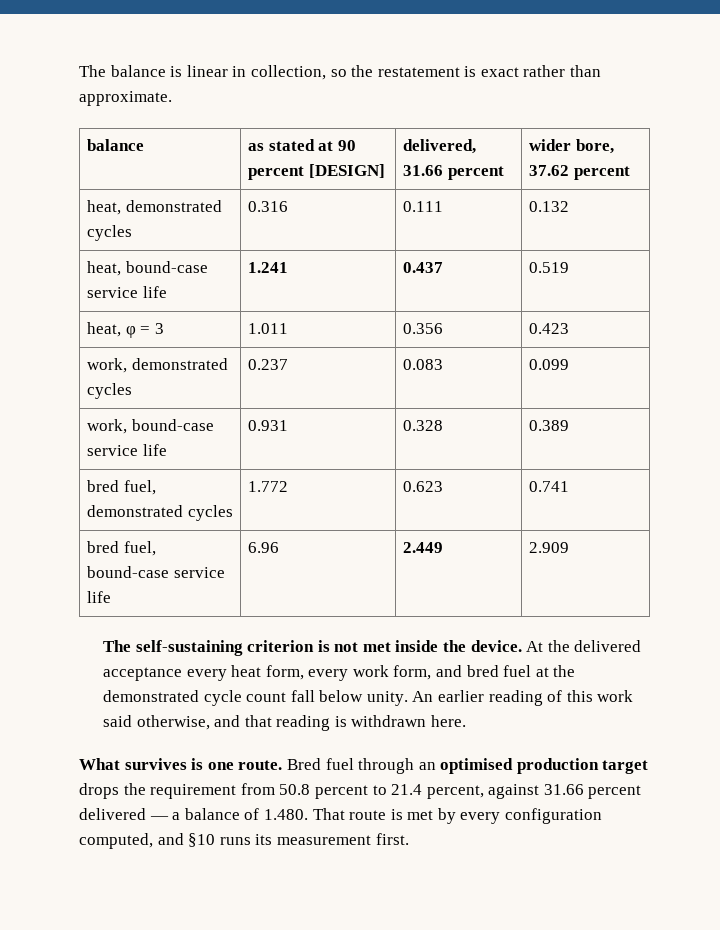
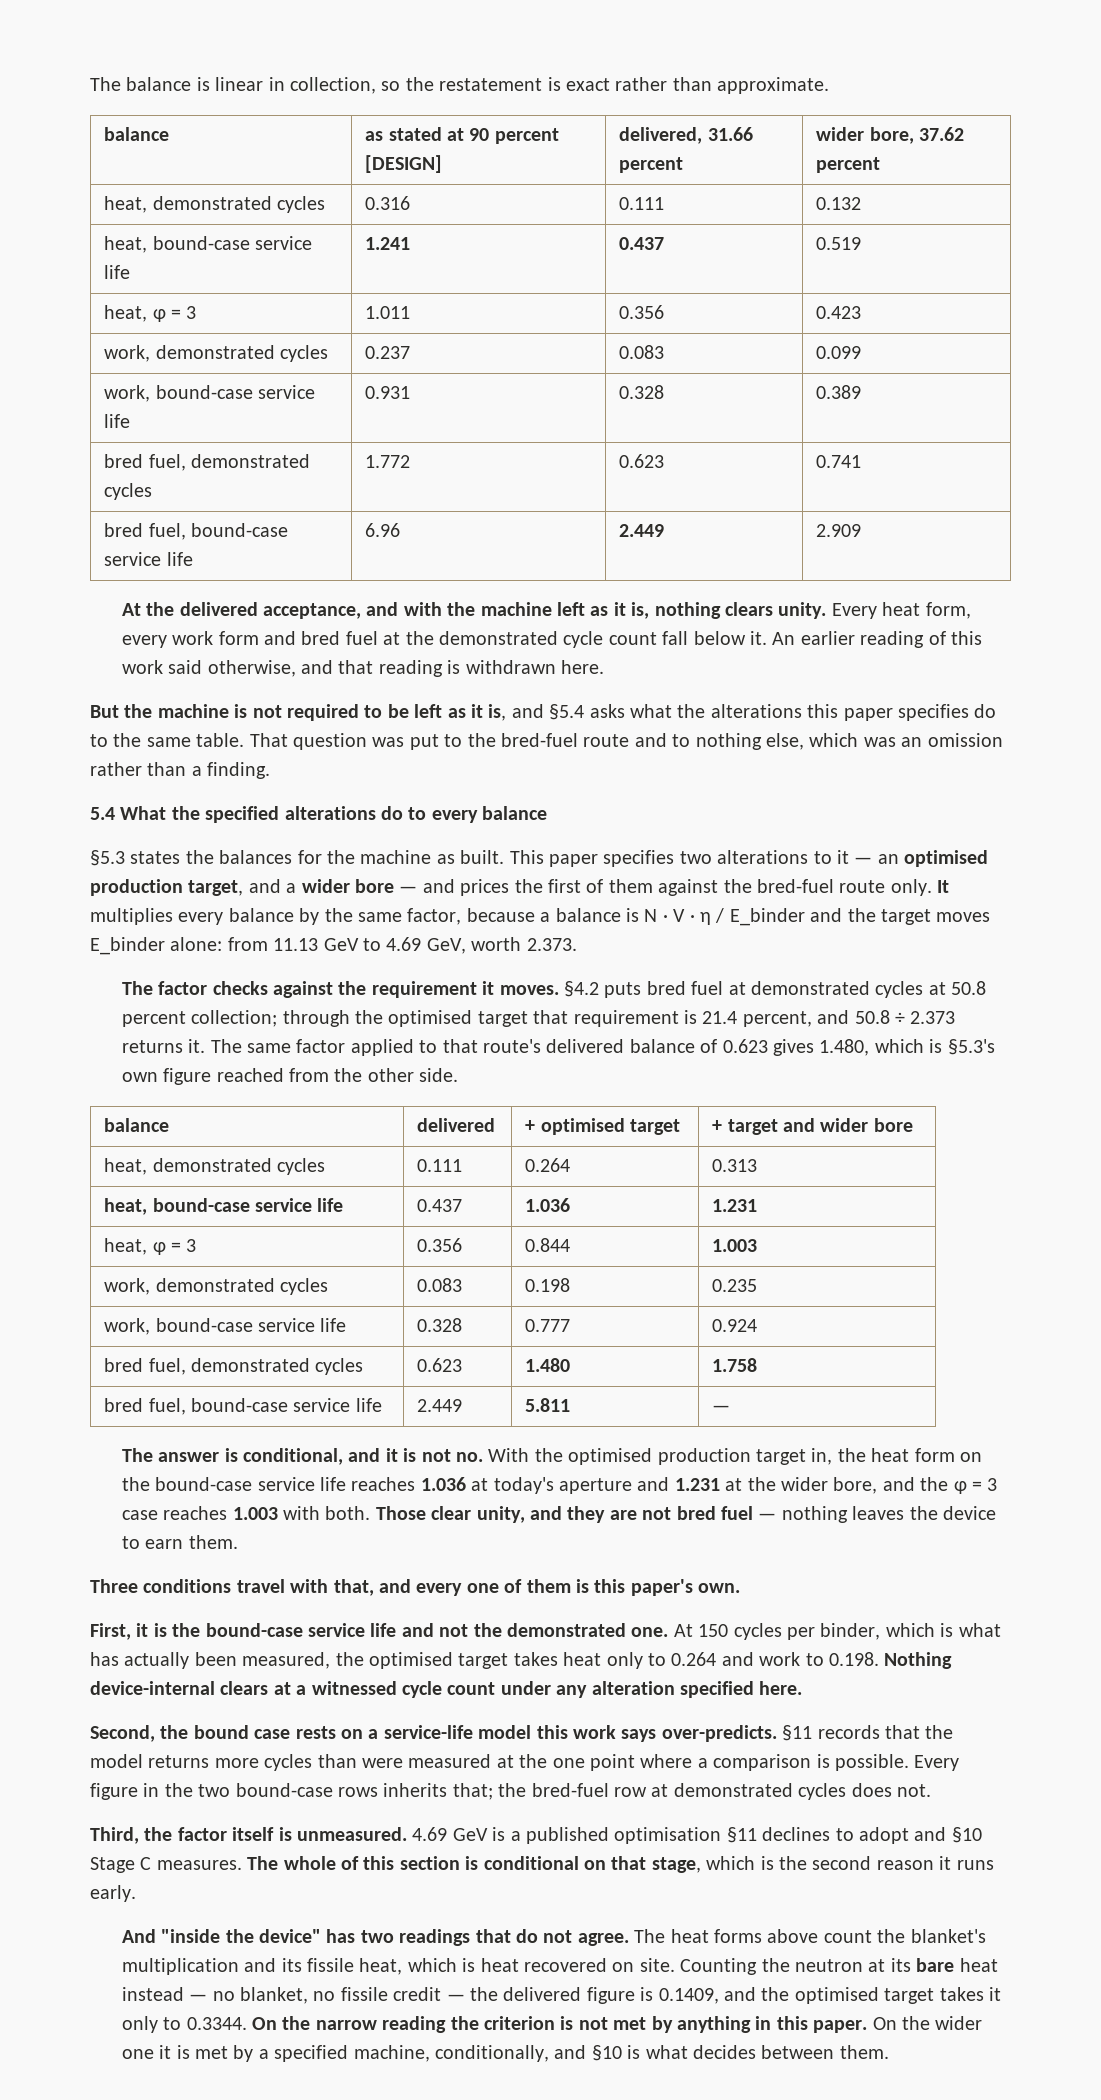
[102,640,642,656] [102,667,227,681] The self-sustaining criterion is not met inside the device. At the delivered acceptance every -> [121,602,877,619] At the delivered acceptance, and with the machine left as it is, nothing clears unity. Every
[393,665,432,680] form, -> [218,631,259,645] form
[366,691,408,706] unity. -> [749,631,767,645] it.
[79,758,649,774] [79,783,642,799] [79,808,603,824] [79,833,409,849] What survives is one route. Bred fuel through an optimised production target drops the requirement from 50.8 percent to 21.4 percent, against 31.66 percent delivered — a balance of 1.480. That route is met by every configuration computed, and §10 runs its measurement first. -> [90,704,997,721] [90,733,1003,750] [90,762,271,779] [90,806,548,823] [90,850,989,867] [90,879,950,896] [90,908,991,926] [90,937,577,955] [121,981,987,998] [121,1010,956,1027] [121,1039,995,1056] [121,1068,459,1085] [104,1118,170,1132] [417,1118,496,1132] [525,1118,681,1135] [712,1118,913,1135] [104,1158,326,1175] [417,1159,463,1172] [525,1158,571,1172] [712,1159,758,1172] [104,1198,344,1215] [417,1199,463,1212] [525,1198,571,1212] [712,1199,758,1212] [104,1238,197,1255] [417,1238,463,1252] [525,1238,571,1252] [712,1239,758,1252] [104,1278,329,1295] [417,1278,463,1292] [525,1278,571,1292] [712,1279,758,1292] [104,1318,347,1335] [417,1318,463,1332] [525,1319,571,1332] [712,1319,758,1332] [104,1358,364,1375] [417,1358,463,1372] [525,1358,571,1372] [712,1358,758,1372] [104,1398,382,1415] [417,1399,463,1412] [525,1398,571,1412] [712,1405,731,1412] [121,1448,982,1465] [121,1477,998,1494] [121,1506,996,1523] [121,1535,238,1549] [90,1579,741,1596] [90,1623,1001,1640] [90,1652,953,1669] [90,1681,803,1698] [90,1725,954,1742] [90,1754,960,1771] [90,1783,931,1800] [90,1827,982,1844] [90,1856,994,1873] [90,1885,136,1902] [121,1929,986,1946] [121,1958,998,1975] [121,1987,1001,2004] [121,2016,983,2033] [121,2045,889,2062] But the machine is not required to be left as it is, and §5.4 asks what the alterations this paper specifies do to the same table. That question was put to the bred-fuel route and to nothing else, which was an omission rather than a finding. // 5.4 What the specified alterations do to every balance // §5.3 states the balances for the machine as built. This paper specifies two alterations to it — an optimised production target, and a wider bore — and prices the first of them against the bred-fuel route only. It multiplies every balance by the same factor, because a balance is N · V · η / E_binder and the target moves E_binder alone: from 11.13 GeV to 4.69 GeV, worth 2.373. // The factor checks against the requirement it moves. §4.2 puts bred fuel at demonstrated cycles at 50.8 percent collection; through the optimised target that requirement is 21.4 percent, and 50.8 ÷ 2.373 returns it. The same factor applied to that route's delivered balance of 0.623 gives 1.480, which is §5.3's own figure reached from the other side. // balance | delivered | + optimised target | + target and wider bore // heat, demonstrated cycles | 0.111 | 0.264 | 0.313 // heat, bound-case service life | 0.437 | 1.036 | 1.231 // heat, φ = 3 | 0.356 | 0.844 | 1.003 // work, demonstrated cycles | 0.083 | 0.198 | 0.235 // work, bound-case service life | 0.328 | 0.777 | 0.924 // bred fuel, demonstrated cycles | 0.623 | 1.480 | 1.758 // bred fuel, bound-case service life | 2.449 | 5.811 | — // The answer is conditional, and it is not no. With the optimised production target in, the heat form on the bound-case service life reaches 1.036 at today's aperture and 1.231 at the wider bore, and the φ = 3 case reaches 1.003 with both. Those clear unity, and they are not bred fuel — nothing leaves the device to earn them. // Three conditions travel with that, and every one of them is this paper's own. // First, it is the bound-case service life and not the demonstrated one. At 150 cycles per binder, which is what has actually been measured, the optimised target takes heat only to 0.264 and work to 0.198. Nothing device-internal clears at a witnessed cycle count under any alteration specified here. // Second, the bound case rests on a service-life model this work says over-predicts. §11 records that the model returns more cycles than were measured at the one point where a comparison is possible. Every figure in the two bound-case rows inherits that; the bred-fuel row at demonstrated cycles does not. // Third, the factor itself is unmeasured. 4.69 GeV is a published optimisation §11 declines to adopt and §10 Stage C measures. The whole of this section is conditional on that stage, which is the second reason it runs early. // And "inside the device" has two readings that do not agree. The heat forms above count the blanket's multiplication and its fissile heat, which is heat recovered on site. Counting the neutron at its bare heat instead — no blanket, no fissile credit — the delivered figure is 0.1409, and the optimised target takes it only to 0.3344. On the narrow reading the criterion is not met by anything in this paper. On the wider one it is met by a specified machine, conditionally, and §10 is what decides between them.

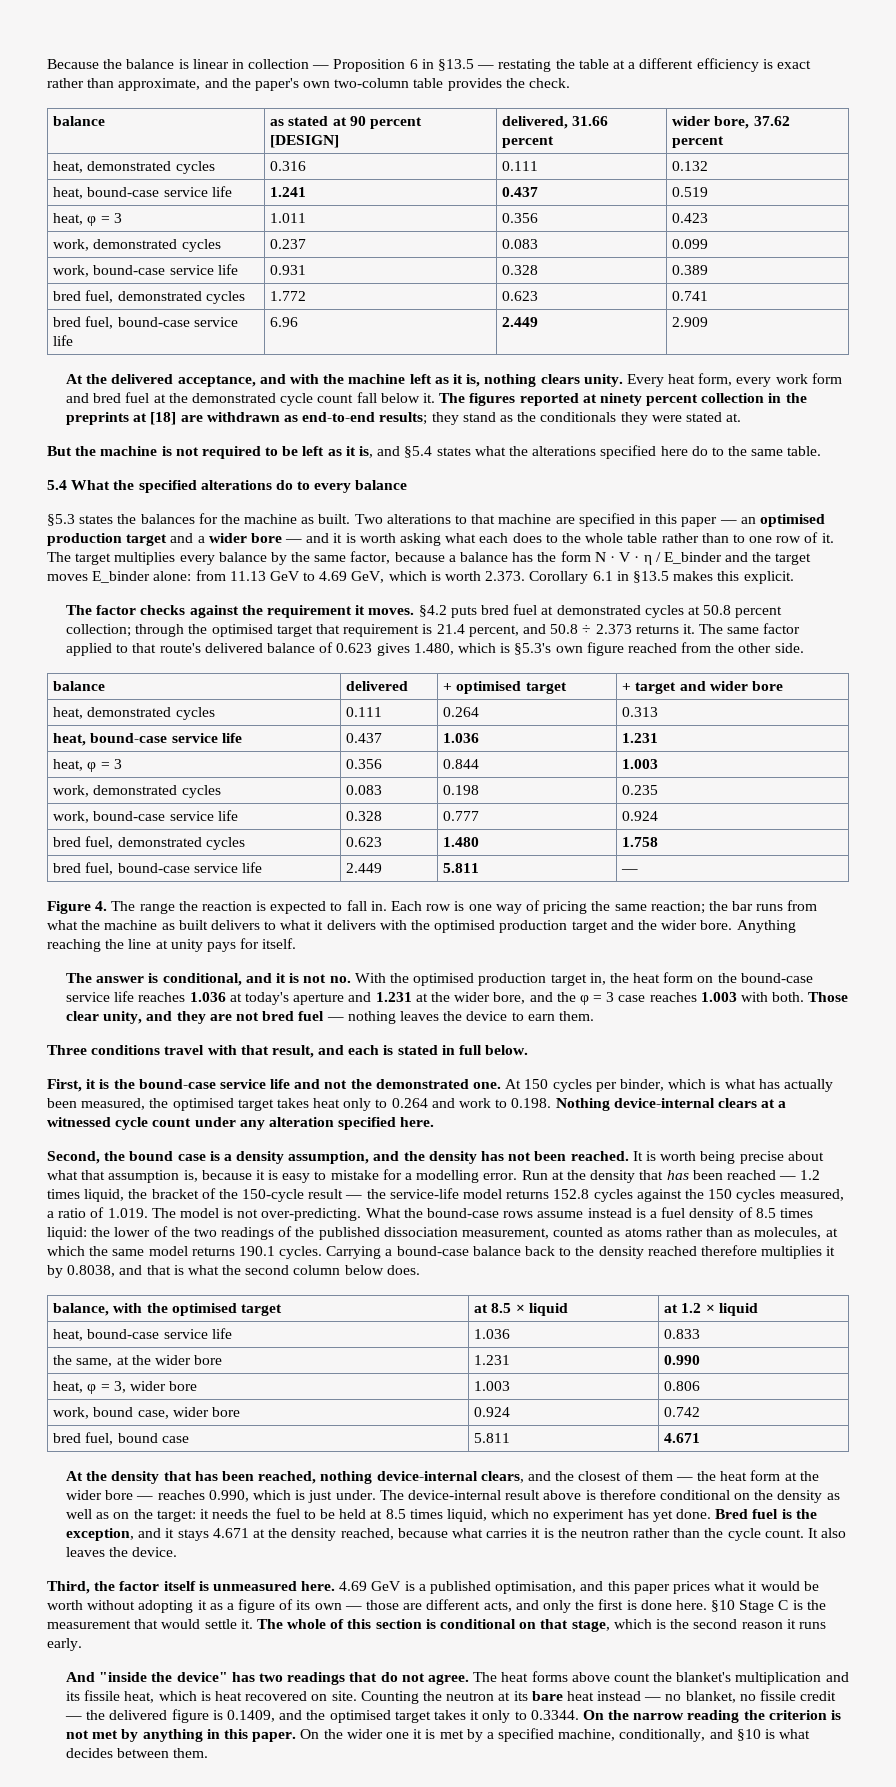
[90,77,121,91] The -> [47,59,123,69] Because the
[290,77,830,94] collection, so the restatement is exact rather than approximate. -> [248,58,811,72] [47,78,571,91] collection — Proposition 6 in §13.5 — restating the table at a different efficiency is exact rather than approximate, and the paper's own two-column table provides the check.
[772,631,982,648] [121,660,604,677] An earlier reading of this work said otherwise, and that reading is withdrawn here. -> [439,393,807,406] [66,412,742,425] The figures reported at ninety percent collection in the preprints at [18] are withdrawn as end-to-end results; they stand as the conditionals they were stated at.
[589,704,625,718] asks -> [436,447,471,456] states
[807,704,969,721] this paper specifies -> [600,445,688,459] specified here
[249,733,1003,750] [90,762,271,779] That question was put to the bred-fuel route and to nothing else, which was an omission rather than a finding. -> (822, 451) none
[509,850,849,867] This paper specifies two alterations to it -> [354,513,718,527] Two alterations to that machine are specified in this paper
[188,880,244,896] target, -> [126,534,168,546] target
[460,879,950,896] prices the first of them against the bred-fuel route only. It -> [333,532,834,546] [47,552,112,565] it is worth asking what each does to the whole table rather than to one row of it. The target
[625,908,639,922] is -> [512,551,591,562] has the form
(466, 946) none -> [388,571,441,581] which is
(577, 944) none -> [529,571,794,584] Corollary 6.1 in §13.5 makes this explicit.
(731, 1408) none -> [47,900,818,914] [47,920,796,933] [47,938,297,952] // Figure 4. The range the reaction is expected to fall in. Each row is one way of pricing the same reaction; the bar runs from what the machine as built delivers to what it delivers with the optimised production target and the wider bore. Anything reaching the line at unity pays for itself.
[333,1579,741,1596] that, and every one of them is this paper's own. -> [240,1045,529,1058] that result, and each is stated in full below.
[295,1725,954,1742] [90,1754,960,1771] [90,1783,931,1800] rests on a service-life model this work says over-predicts. §11 records that the model returns more cycles than were measured at the one point where a comparison is possible. Every figure in the two bound-case rows inherits that; the bred-fuel row at demonstrated cycles does not. -> [209,1151,824,1164] [47,1169,821,1183] [47,1188,844,1202] [47,1207,813,1221] [47,1226,838,1240] [47,1245,836,1259] [47,1265,420,1278] [53,1303,283,1316] [474,1303,568,1316] [664,1303,758,1316] [53,1328,232,1341] [474,1329,511,1339] [664,1329,701,1339] [53,1355,223,1367] [474,1355,511,1365] [664,1355,701,1365] [53,1381,198,1394] [474,1381,511,1391] [664,1381,701,1391] [53,1407,241,1419] [474,1407,511,1417] [664,1407,701,1417] [53,1432,189,1445] [474,1433,511,1443] [664,1433,701,1443] [66,1470,819,1484] [66,1489,840,1503] [66,1508,817,1522] [66,1528,847,1541] [66,1547,178,1557] is a density assumption, and the density has not been reached. It is worth being precise about what that assumption is, because it is easy to mistake for a modelling error. Run at the density that has been reached — 1.2 times liquid, the bracket of the 150-cycle result — the service-life model returns 152.8 cycles against the 150 cycles measured, a ratio of 1.019. The model is not over-predicting. What the bound-case rows assume instead is a fuel density of 8.5 times liquid: the lower of the two readings of the published dissociation measurement, counted as atoms rather than as molecules, at which the same model returns 190.1 cycles. Carrying a bound-case balance back to the density reached therefore multiplies it by 0.8038, and that is what the second column below does. // balance, with the optimised target | at 8.5 × liquid | at 1.2 × liquid // heat, bound-case service life | 1.036 | 0.833 // the same, at the wider bore | 1.231 | 0.990 // heat, φ = 3, wider bore | 1.003 | 0.806 // work, bound case, wider bore | 0.924 | 0.742 // bred fuel, bound case | 5.811 | 4.671 // At the density that has been reached, nothing device-internal clears, and the closest of them — the heat form at the wider bore — reaches 0.990, which is just under. The device-internal result above is therefore conditional on the density as well as on the target: it needs the fuel to be held at 8.5 times liquid, which no experiment has yet done. Bred fuel is the exception, and it stays 4.671 at the density reached, because what carries it is the neutron rather than the cycle count. It also leaves the device.
[297,1827,407,1841] unmeasured. -> [212,1581,336,1591] unmeasured here.
[614,1827,982,1844] [90,1857,242,1873] optimisation §11 declines to adopt and §10 Stage C measures. -> [495,1581,819,1594] [47,1599,826,1613] [47,1619,253,1629] optimisation, and this paper prices what it would be worth without adopting it as a figure of its own — those are different acts, and only the first is done here. §10 Stage C is the measurement that would settle it.

